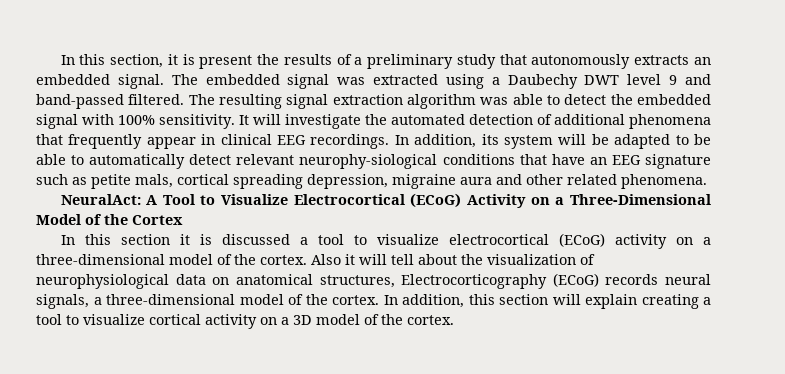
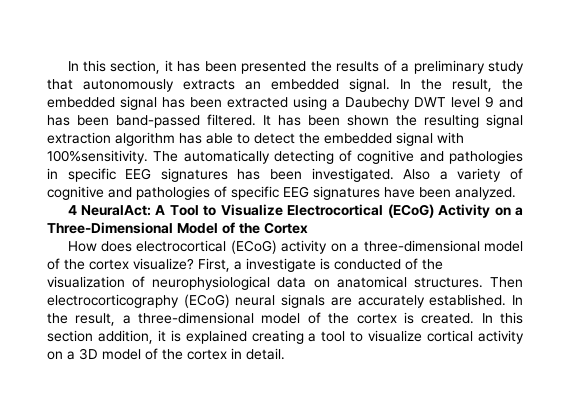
[182,54,253,69] is present -> [177,61,307,74] has been presented
[171,74,366,89] The embedded signal was -> [400,79,523,92] [47,96,222,110] In the result, the embedded signal has been
[36,94,215,109] band-passed filtered. The -> [47,114,417,128] has been band-passed filtered. It has been shown the
[480,97,509,105] was -> [179,133,202,144] has
[118,114,711,129] [36,134,711,149] [36,154,711,169] [36,174,707,189] 100% sensitivity. It will investigate the automated detection of additional phenomena that frequently appear in clinical EEG recordings. In addition, its system will be adapted to be able to automatically detect relevant neurophy-siological conditions that have an EEG signature such as petite mals, cortical spreading depression, migraine aura and other related phenomena. // -> [47,150,523,164] [47,168,523,182] [47,186,516,200] [67,205,77,215] 100%sensitivity. The automatically detecting of cognitive and pathologies in specific EEG signatures has been investigated. Also a variety of cognitive and pathologies of specific EEG signatures have been analyzed. // 4
[60,234,439,245] In this section it is discussed a tool to visualize -> [67,241,133,252] How does
[260,254,457,265] cortex. Also it will tell about -> [89,258,418,272] cortex visualize? First, a investigate is conducted of
[319,273,711,289] [36,294,637,309] structures, Electrocorticography (ECoG) records neural signals, a three-dimensional model of the cortex. In addition, this section will explain -> [413,277,524,288] [47,294,523,308] [47,312,523,326] [47,330,247,344] structures. Then electrocorticography (ECoG) neural signals are accurately established. In the result, a three-dimensional model of the cortex is created. In this section addition, it is explained
[407,315,454,325] cortex. -> [187,348,285,360] cortex in detail.

